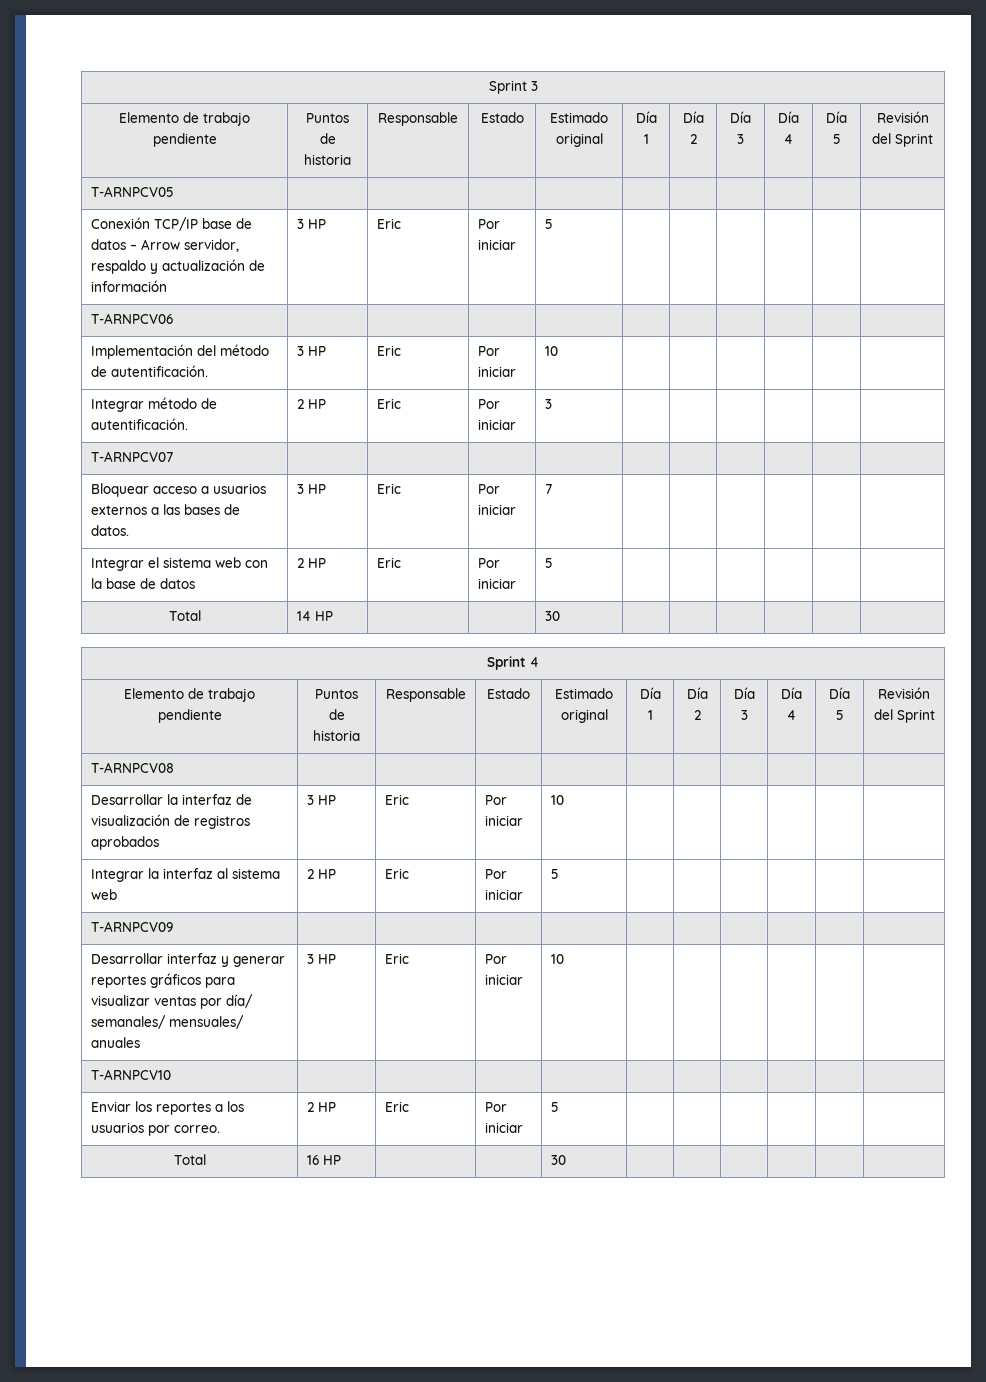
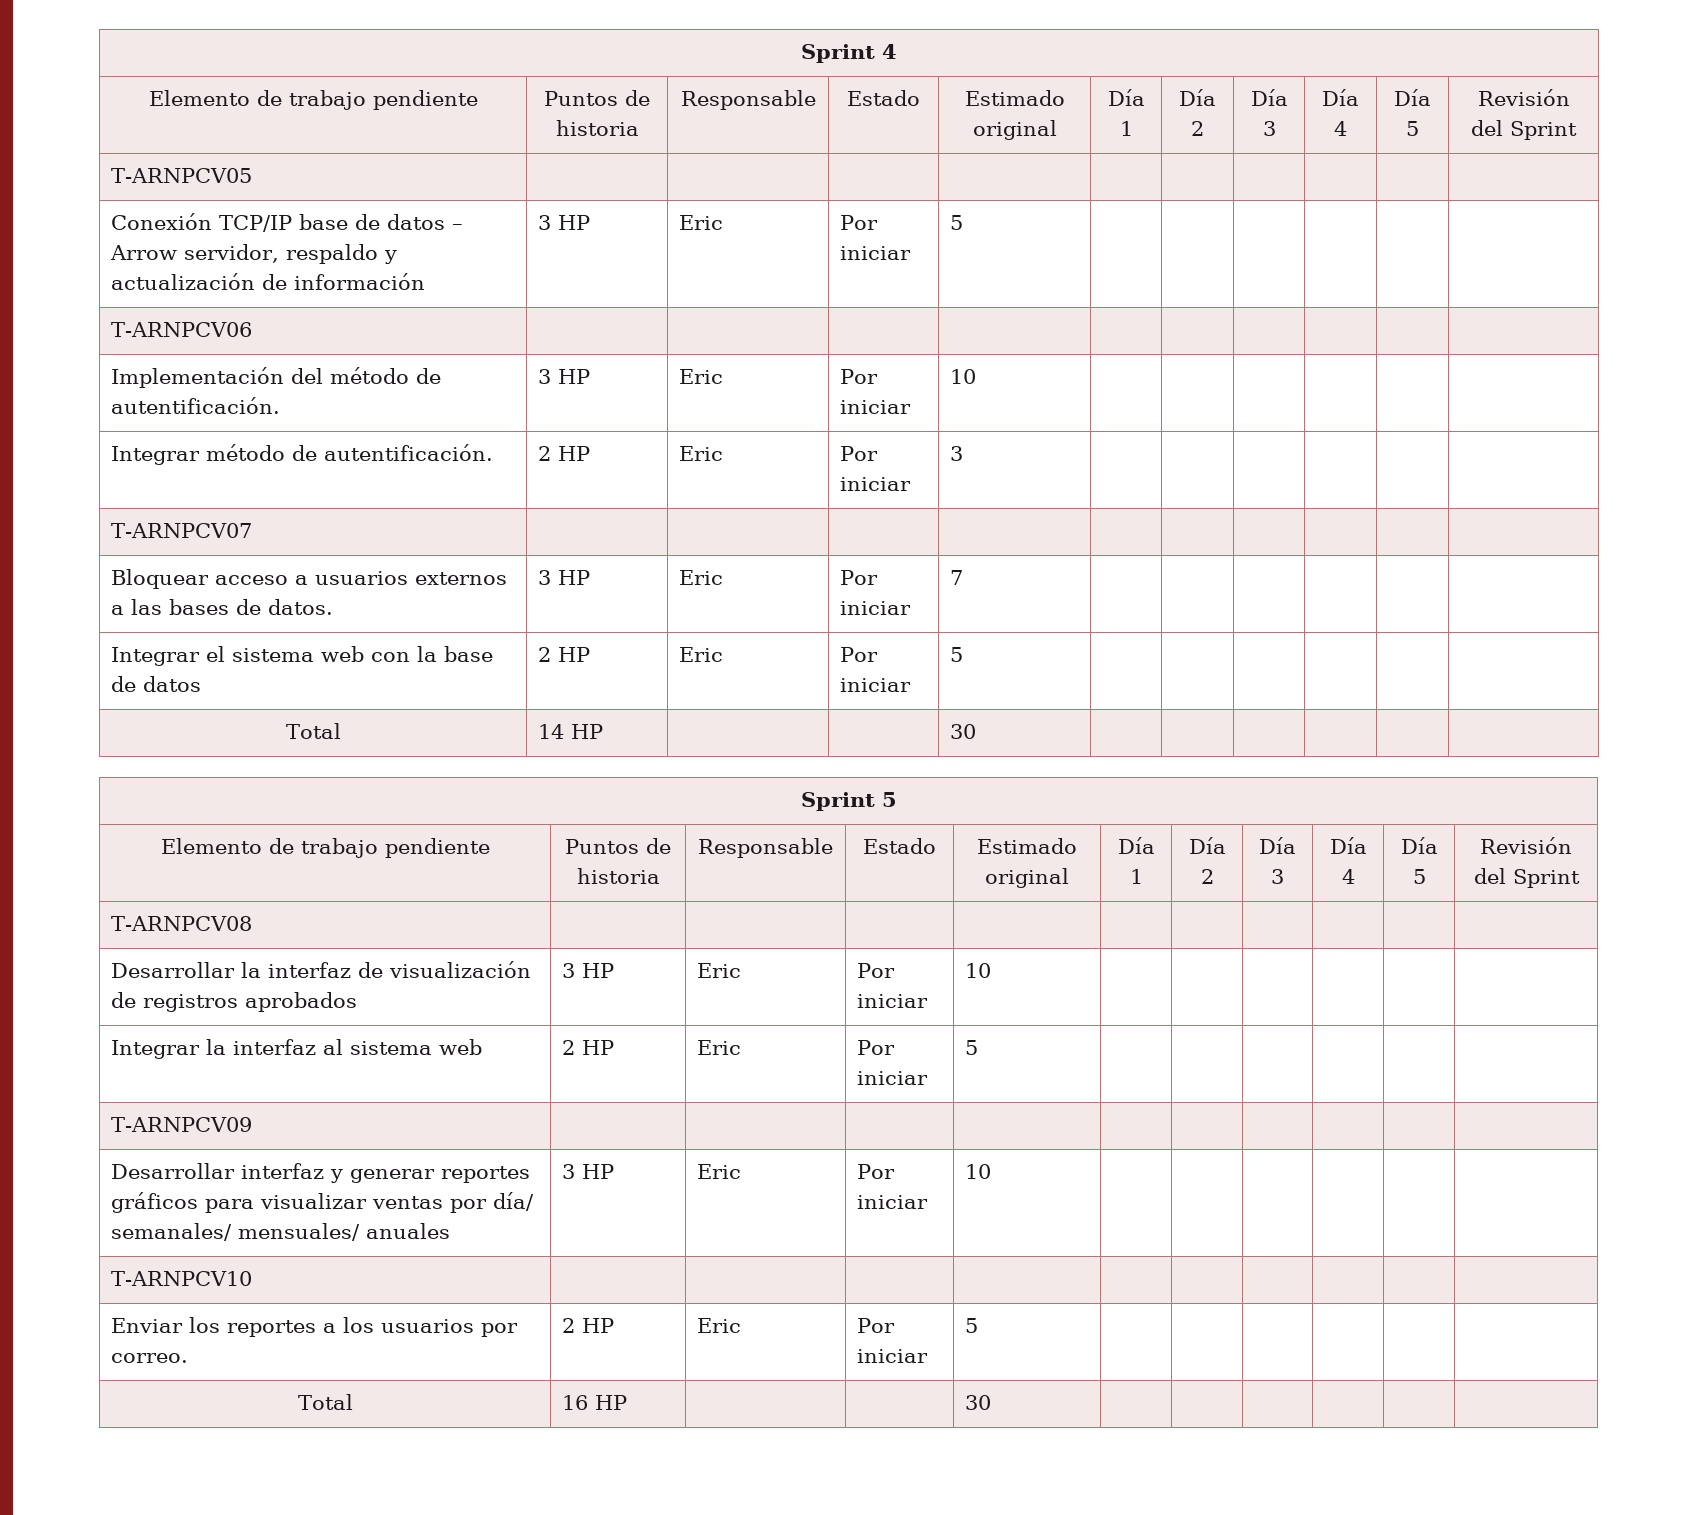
[488,80,538,94] Sprint 3 -> [801,44,897,63] Sprint 4
[530,657,539,667] 4 -> [881,792,897,807] 5

